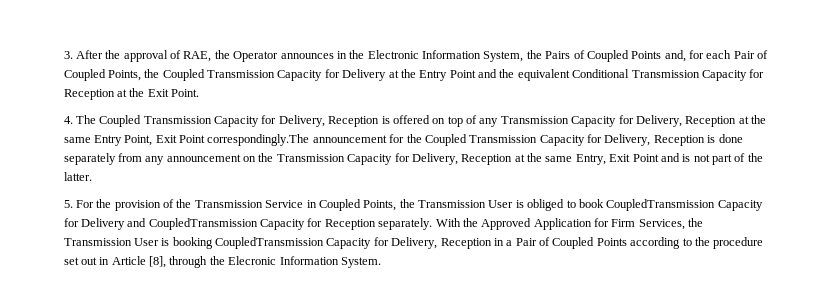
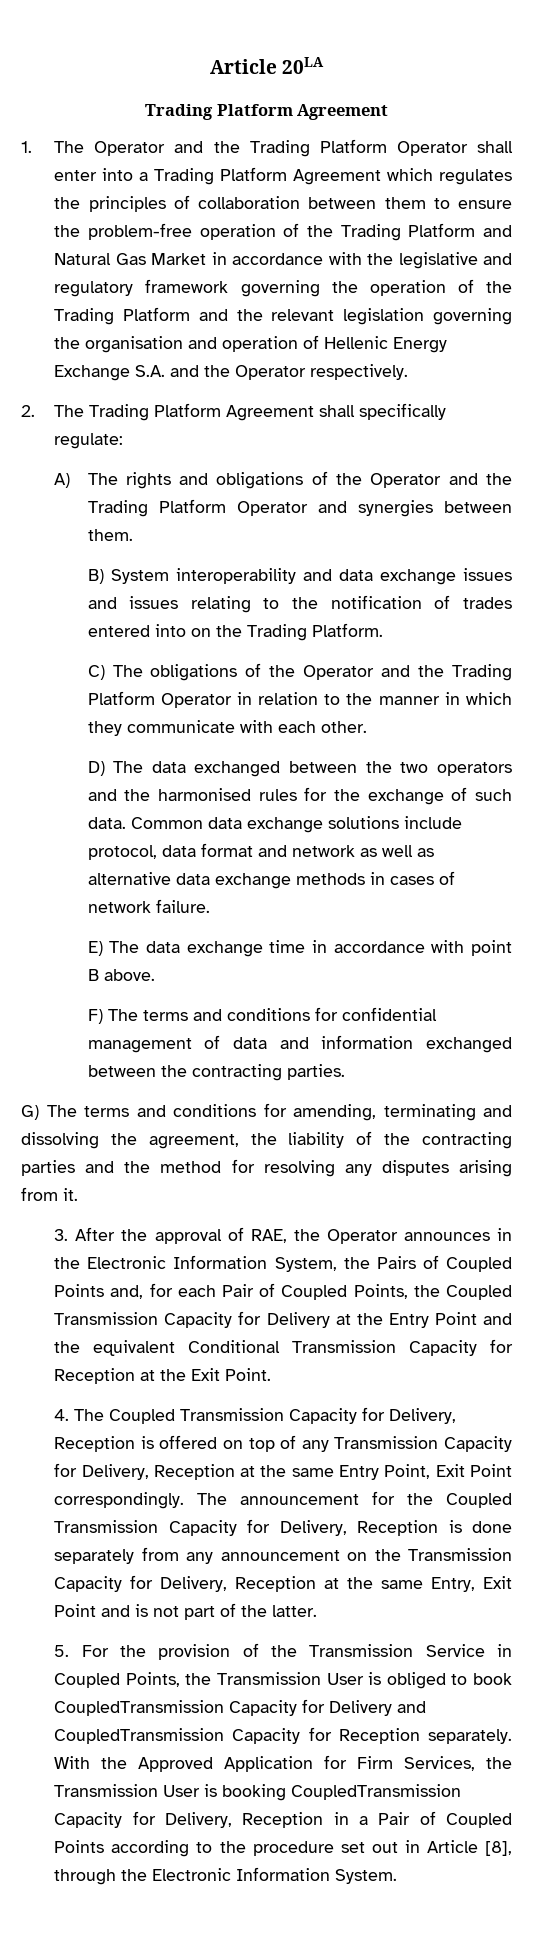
(63, 55) none -> [209,57,325,74] [145,104,388,120] [21,139,514,157] [54,167,512,185] [54,195,512,212] [54,223,512,241] [54,252,513,269] [54,279,512,297] [54,307,513,325] [54,335,448,353] [54,364,409,381] [21,403,447,421] [54,433,124,449] [54,471,512,489] [87,499,512,517] [87,529,133,541] [87,568,512,585] [87,595,513,613] [87,623,383,641] [87,663,512,681] [87,691,512,708] [87,720,367,736] [87,761,513,777] [87,787,512,805] [87,816,462,833] [87,843,434,860] [87,871,455,889] [87,899,210,913] [87,940,512,957] [87,969,155,981] [87,1007,437,1024] [87,1035,512,1053] [87,1064,345,1081] [21,1103,512,1121] [21,1131,512,1149] [21,1159,512,1177] [21,1187,78,1201] Article 20LA // Trading Platform Agreement // 1. The Operator and the Trading Platform Operator shall enter into a Trading Platform Agreement which regulates the principles of collaboration between them to ensure the problem-free operation of the Trading Platform and Natural Gas Market in accordance with the legislative and regulatory framework governing the operation of the Trading Platform and the relevant legislation governing the organisation and operation of Hellenic Energy Exchange S.A. and the Operator respectively. // 2. The Trading Platform Agreement shall specifically regulate: // A) The rights and obligations of the Operator and the Trading Platform Operator and synergies between them. // B) System interoperability and data exchange issues and issues relating to the notification of trades entered into on the Trading Platform. // C) The obligations of the Operator and the Trading Platform Operator in relation to the manner in which they communicate with each other. // D) The data exchanged between the two operators and the harmonised rules for the exchange of such data. Common data exchange solutions include protocol, data format and network as well as alternative data exchange methods in cases of network failure. // E) The data exchange time in accordance with point B above. // F) The terms and conditions for confidential management of data and information exchanged between the contracting parties. // G) The terms and conditions for amending, terminating and dissolving the agreement, the liability of the contracting parties and the method for resolving any disputes arising from it. //
[207,134,310,146] correspondingly.The -> [54,1492,228,1509] correspondingly. The
[228,256,277,265] Elecronic -> [152,1868,232,1881] Electronic

